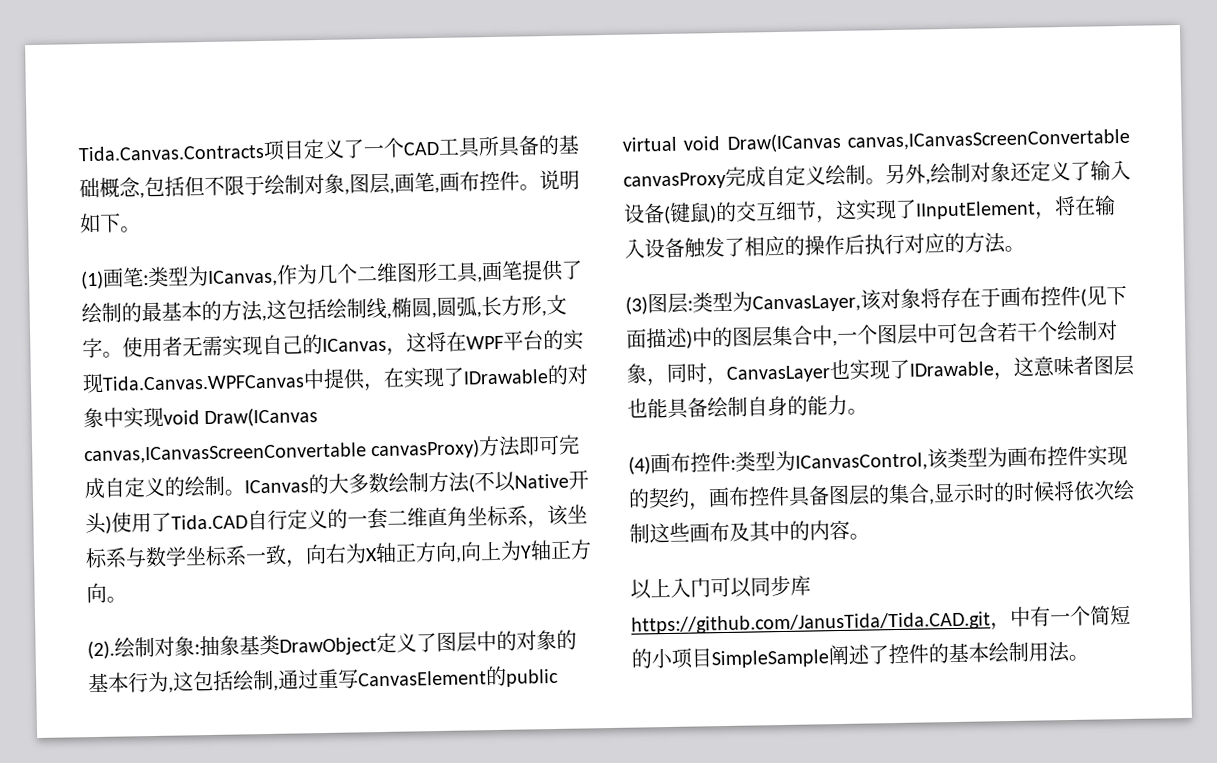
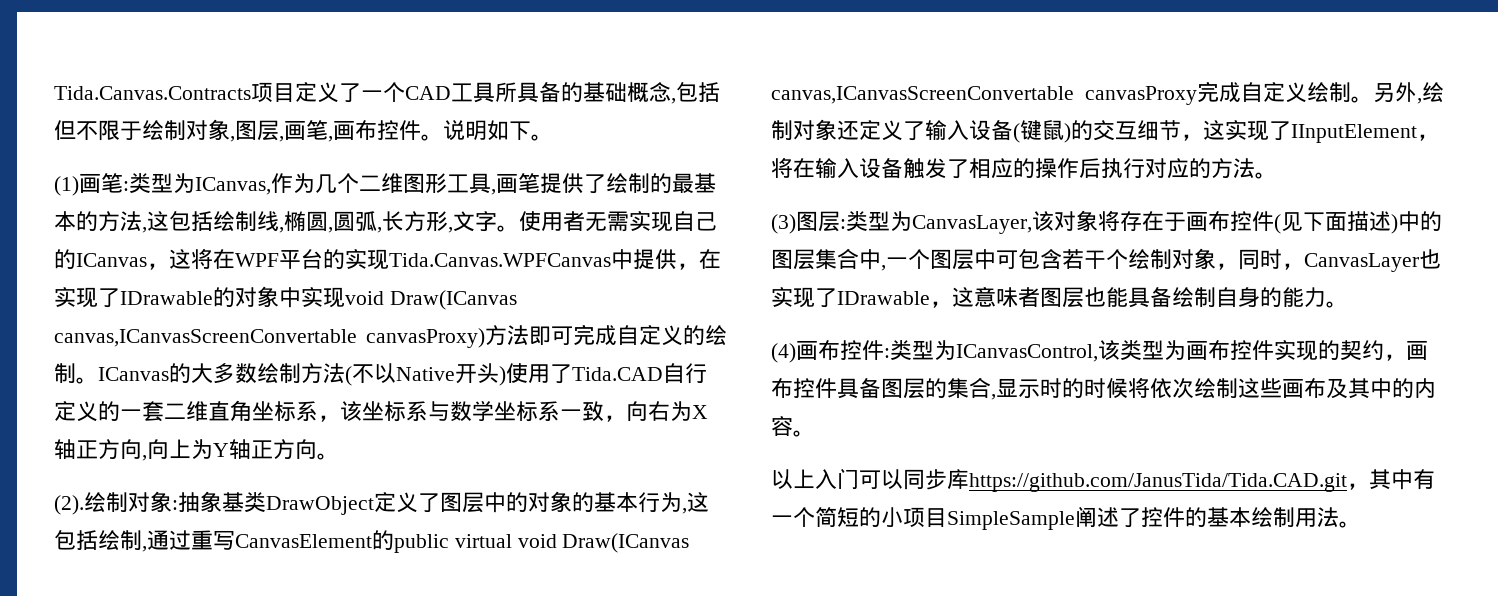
(1011, 626) none -> [1369,469,1391,490] 其

